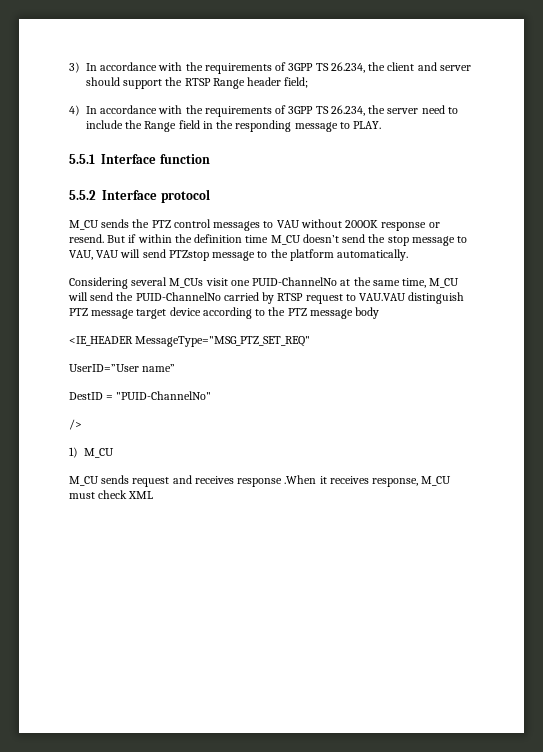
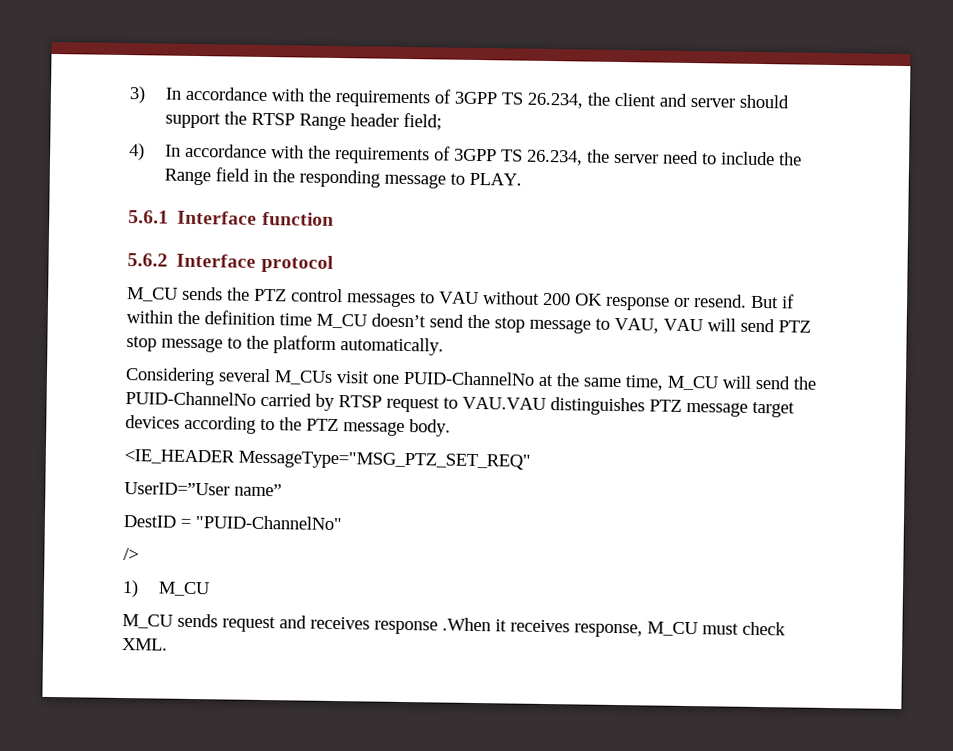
[69,154,95,164] 5.5.1 -> [128,210,169,224] 5.6.1
[69,190,96,200] 5.5.2 -> [127,253,168,267] 5.6.2
[345,220,379,228] 200OK -> [543,292,603,306] 200 OK
[168,250,209,261] PTZstop -> [778,320,811,333] [126,336,157,352] PTZ stop
[408,292,465,304] distinguish -> [550,397,645,416] distinguishes
[169,307,201,316] device -> [125,415,180,429] devices
[355,307,380,319] body -> [409,419,451,437] body.
[128,491,154,499] XML -> [122,638,168,651] XML.

